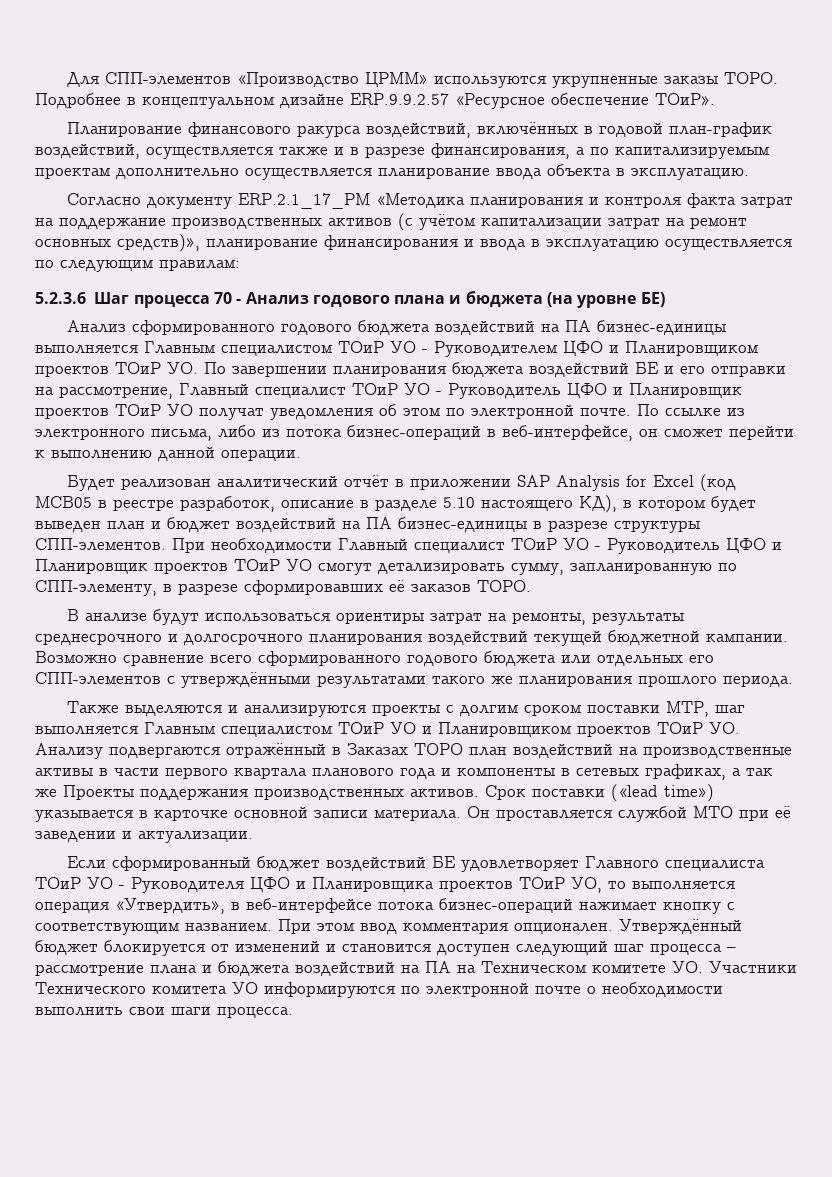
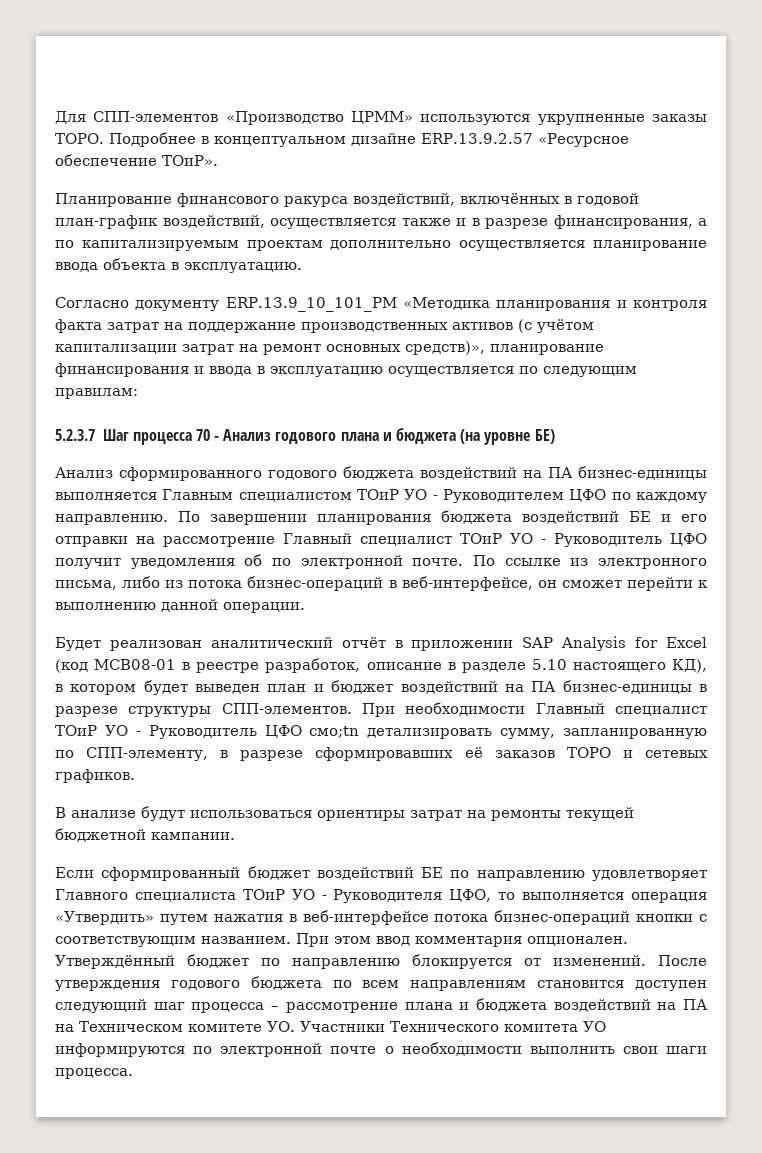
[350,93,449,105] ERP.9.9.2.57 -> [421,133,533,144] ERP.13.9.2.57
[238,193,371,209] ERP.2.1_17_PM -> [225,297,397,312] ERP.13.9_10_101_PM
[35,292,86,304] 5.2.3.6 -> [55,429,95,441] 5.2.3.7
[609,341,758,356] [35,362,198,377] и Планировщиком проектов ТОиР УО. -> [611,492,707,503] [55,514,168,525] по каждому направлению.
[59,383,742,399] [35,404,264,420] рассмотрение, Главный специалист ТОиР УО - Руководитель ЦФО и Планировщик проектов ТОиР УО получат -> [163,533,707,547] [55,558,121,569] рассмотрение Главный специалист ТОиР УО - Руководитель ЦФО получит
[403,408,440,416] этом -> (263, 560) none
[35,496,92,508] MCB05 -> [94,659,177,670] MCB08-01
[772,542,782,550] [35,559,372,575] и Планировщик проектов ТОиР УО смогут -> [309,726,360,738] смо;tn
[477,580,531,592] ТОРО. -> [566,747,708,758] [55,769,135,783] ТОРО и сетевых графиков.
[512,612,685,625] [35,630,788,646] [35,651,714,666] [35,672,793,688] [67,701,746,717] [35,722,740,737] [35,743,792,759] [35,764,773,780] [35,784,714,802] [35,806,791,822] [35,831,253,843] ремонты, результаты среднесрочного и долгосрочного планирования воздействий текущей бюджетной кампании. Возможно сравнение всего сформированного годового бюджета или отдельных его СПП-элементов с утверждёнными результатами такого же планирования прошлого периода. // Также выделяются и анализируются проекты с долгим сроком поставки МТР, шаг выполняется Главным специалистом ТОиР УО и Планировщиком проектов ТОиР УО. Анализу подвергаются отражённый в Заказах ТОРО план воздействий на производственные активы в части первого квартала планового года и компоненты в сетевых графиках, а так же Проекты поддержания производственных активов. Срок поставки («lead time») указывается в карточке основной записи материала. Он проставляется службой МТО при её заведении и актуализации. -> [491,807,634,821] [55,828,235,842] ремонты текущей бюджетной кампании.
(456, 862) none -> [450,870,585,881] по направлению
[250,877,735,893] [35,898,225,914] ЦФО и Планировщика проектов ТОиР УО, то выполняется операция «Утвердить», -> [449,889,708,903] [55,911,283,925] ЦФО, то выполняется операция «Утвердить» путем нажатия
[579,902,721,914] нажимает кнопку -> [636,914,694,922] кнопки
[104,940,336,956] блокируется от изменений и -> [261,954,707,969] [55,976,527,991] по направлению блокируется от изменений. После утверждения годового бюджета по всем направлениям

